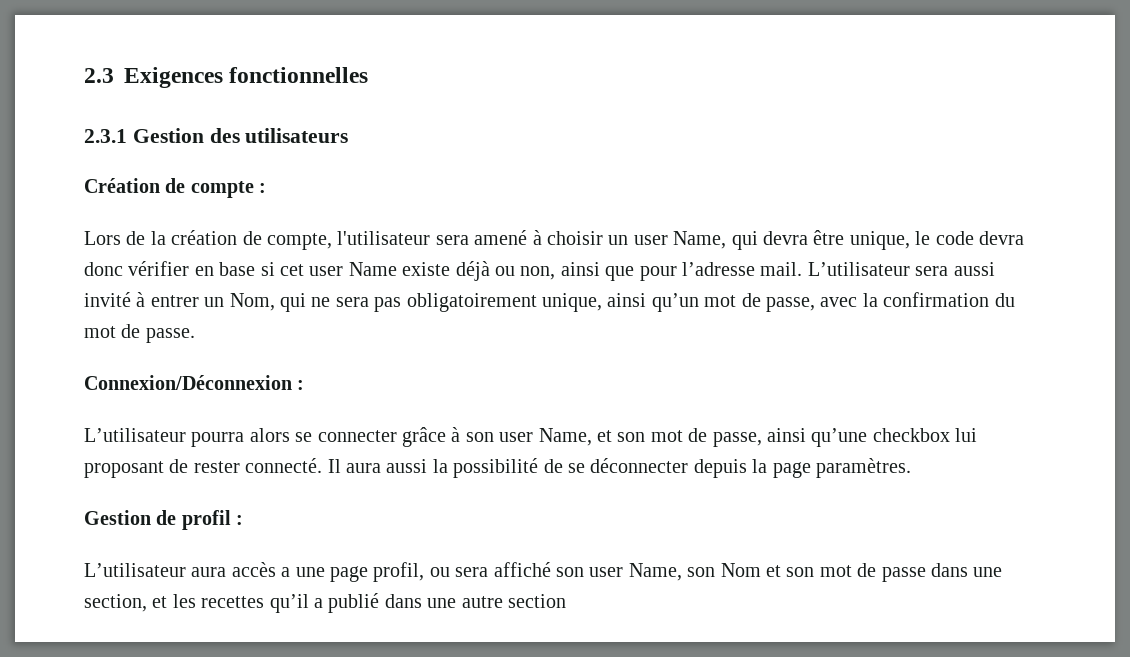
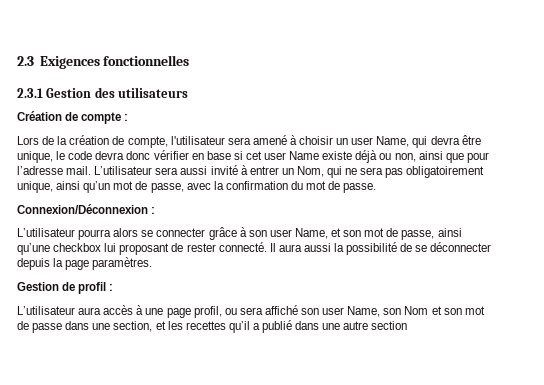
[281,567,291,577] a -> [136,305,144,315] à

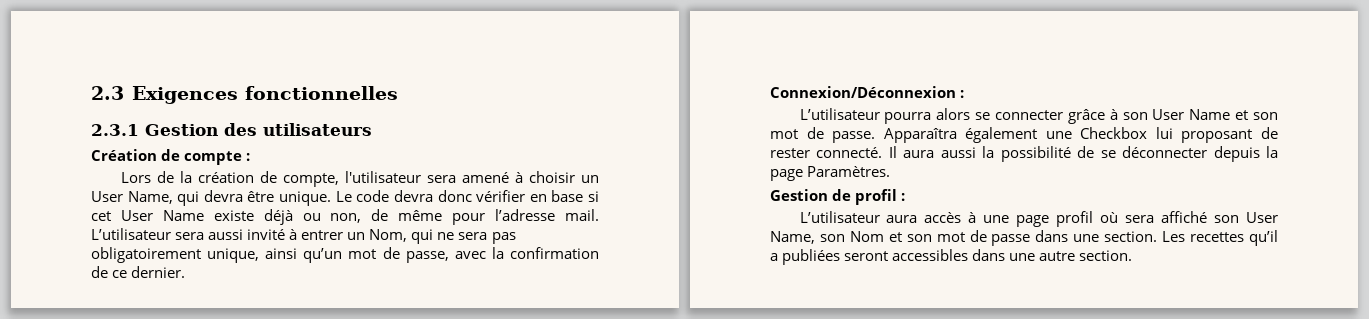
[351,137,374,145] user -> [91,191,123,202] User
[17,151,66,163] unique, le -> [279,191,352,206] unique. Le
[264,152,287,160] user -> [120,210,153,221] User
[418,151,464,163] ainsi que -> [371,209,443,221] de même
[290,181,377,193] du mot de passe. -> [91,266,186,278] de ce dernier.
[269,228,462,240] [17,243,102,255] user Name, et son mot de passe, ainsi qu’une checkbox -> [1152,109,1279,120] [770,127,1148,143] User Name et son mot de passe. Apparaîtra également une Checkbox
[92,257,153,270] paramètres. -> [807,166,891,177] Paramètres.
[193,306,237,318] profil, ou -> [1056,211,1119,227] profil où
[322,307,345,315] user -> [1246,212,1278,223] User
[113,320,293,333] section, et les recettes qu’il a publié -> [1104,230,1278,246] [770,249,969,265] section. Les recettes qu’il a publiées seront accessibles
[371,321,408,330] section -> [1079,250,1133,261] section.

